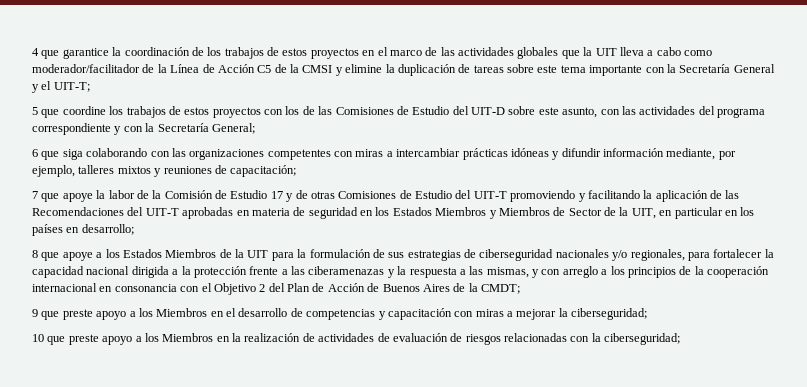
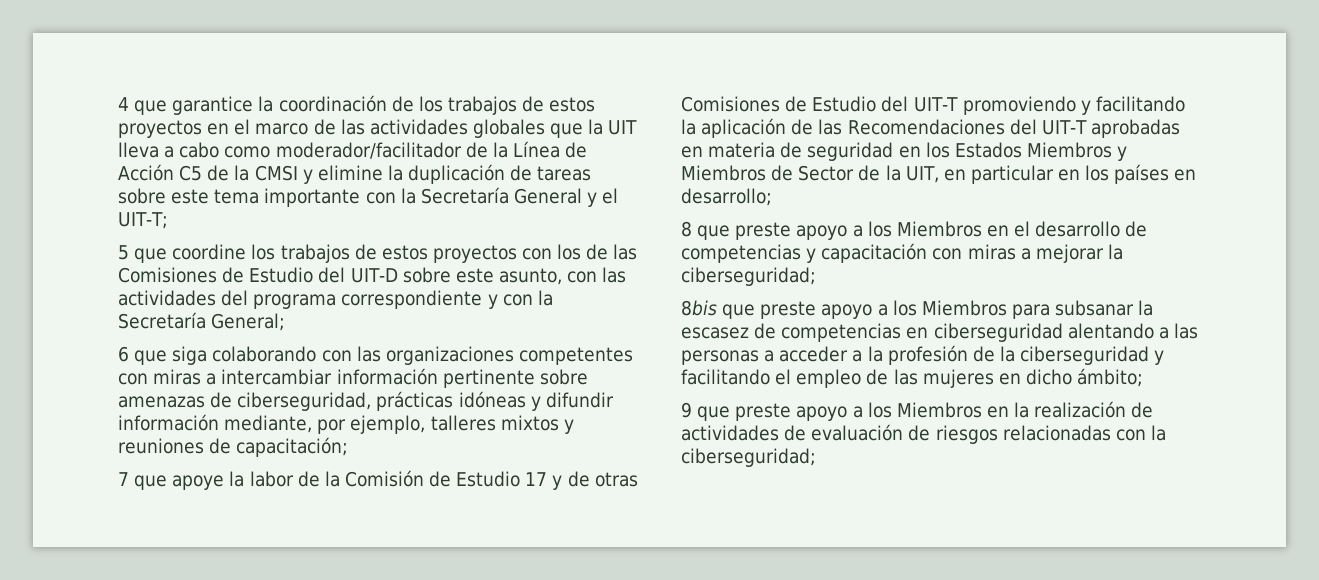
(461, 152) none -> [336,368,588,388] [118,392,372,411] información pertinente sobre amenazas de ciberseguridad,
[62,249,774,261] [32,266,769,278] [32,283,520,295] [32,309,60,320] apoye a los Estados Miembros de la UIT para la formulación de sus estrategias de ciberseguridad nacionales y/o regionales, para fortalecer la capacidad nacional dirigida a la protección frente a las ciberamenazas y la respuesta a las mismas, y con arreglo a los principios de la cooperación internacional en consonancia con el Objetivo 2 del Plan de Acción de Buenos Aires de la CMDT; // 9 que -> (731, 232) none
[32,334,44,342] 10 -> [681,300,1154,319] [681,323,1198,342] [681,345,1165,365] [681,368,1144,388] [681,402,692,418] 8bis que preste apoyo a los Miembros para subsanar la escasez de competencias en ciberseguridad alentando a las personas a acceder a la profesión de la ciberseguridad y facilitando el empleo de las mujeres en dicho ámbito; // 9

